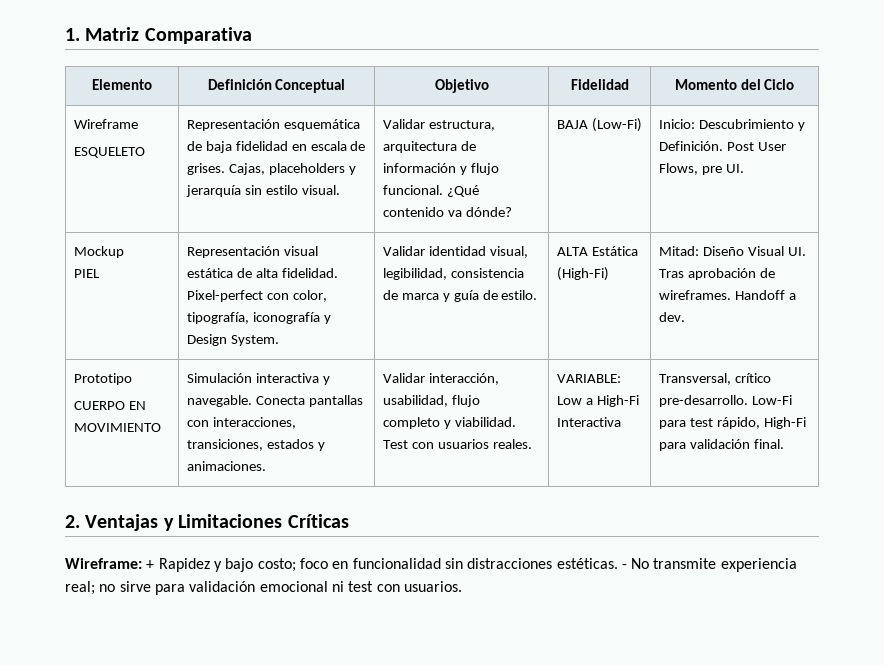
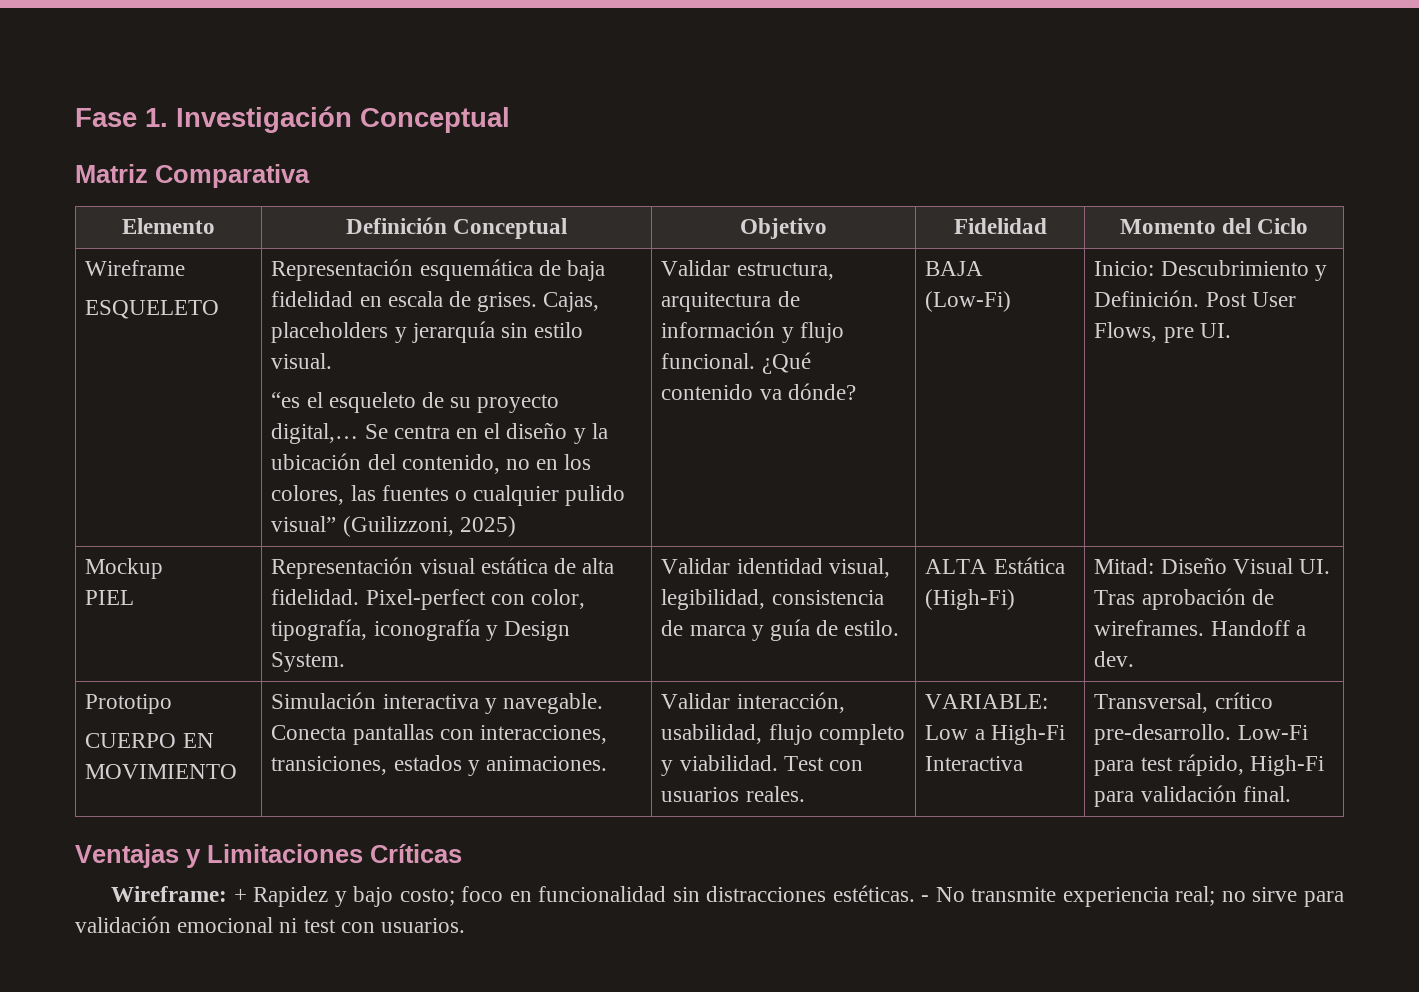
[65,28,80,41] 1. -> [75,106,510,133] Fase 1. Investigación Conceptual //
(340, 190) none -> [271,392,560,413] [271,422,608,444] [271,453,592,474] [271,485,626,506] [271,516,516,537] // “es el esqueleto de su proyecto digital,… Se centra en el diseño y la ubicación del contenido, no en los colores, las fuentes o cualquier pulido visual” (Guilizzoni, 2025)
[65,515,80,528] 2. -> (1291, 794) none

